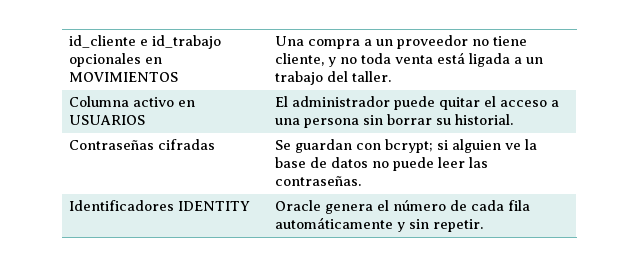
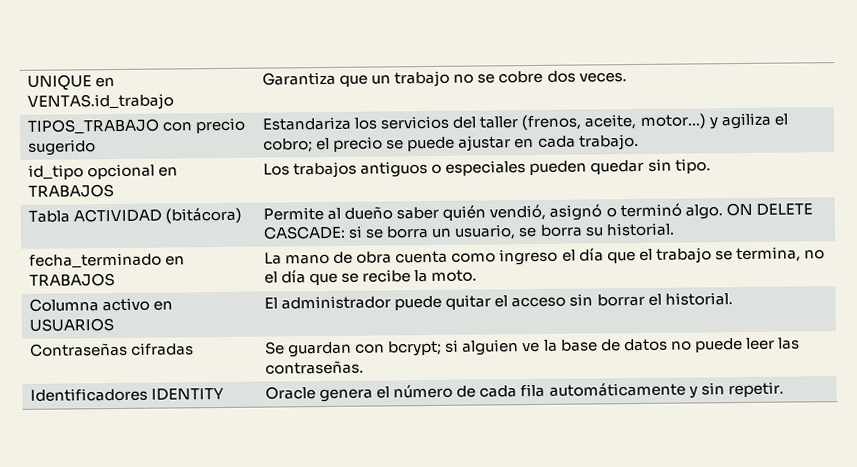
[69,35,222,49] [69,53,163,67] [69,72,179,82] [275,35,528,49] [275,52,544,67] [275,71,392,85] id_cliente e id_trabajo opcionales en MOVIMIENTOS | Una compra a un proveedor no tiene cliente, y no toda venta está ligada a un trabajo del taller. -> [27,74,116,91] [27,93,175,111] [262,70,627,88] [27,117,247,134] [28,139,97,156] [262,112,788,131] [263,133,639,153] [28,163,179,180] [28,184,115,198] [263,158,711,179] [28,206,243,224] [263,202,813,221] [263,222,675,240] [29,252,186,268] [29,273,116,287] [264,246,825,266] [264,269,478,286] UNIQUE en VENTAS.id_trabajo | Garantiza que un trabajo no se cobre dos veces. // TIPOS_TRABAJO con precio sugerido | Estandariza los servicios del taller (frenos, aceite, motor…) y agiliza el cobro; el precio se puede ajustar en cada trabajo. // id_tipo opcional en TRABAJOS | Los trabajos antiguos o especiales pueden quedar sin tipo. // Tabla ACTIVIDAD (bitácora) | Permite al dueño saber quién vendió, asignó o terminó algo. ON DELETE CASCADE: si se borra un usuario, se borra su historial. // fecha_terminado en TRABAJOS | La mano de obra cuenta como ingreso el día que el trabajo se termina, no el día que se recibe la moto.
[551,100,560,107] [275,118,360,128] a una persona -> (567, 302) none
[436,118,452,125] su -> [647,293,662,306] el

